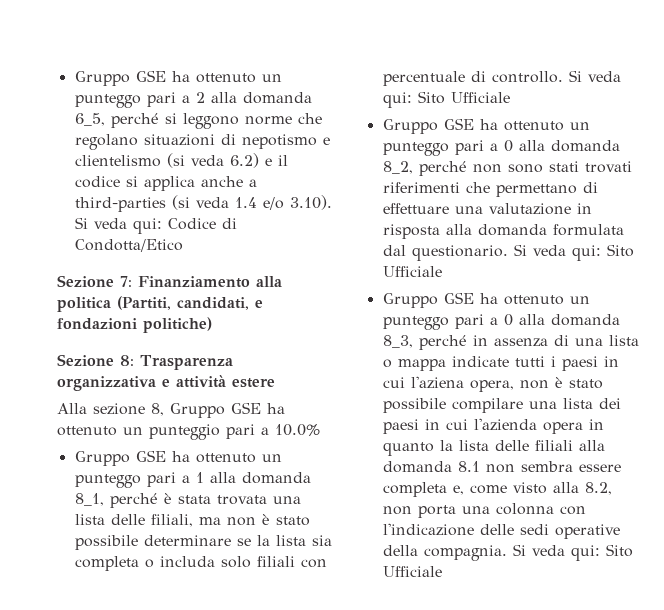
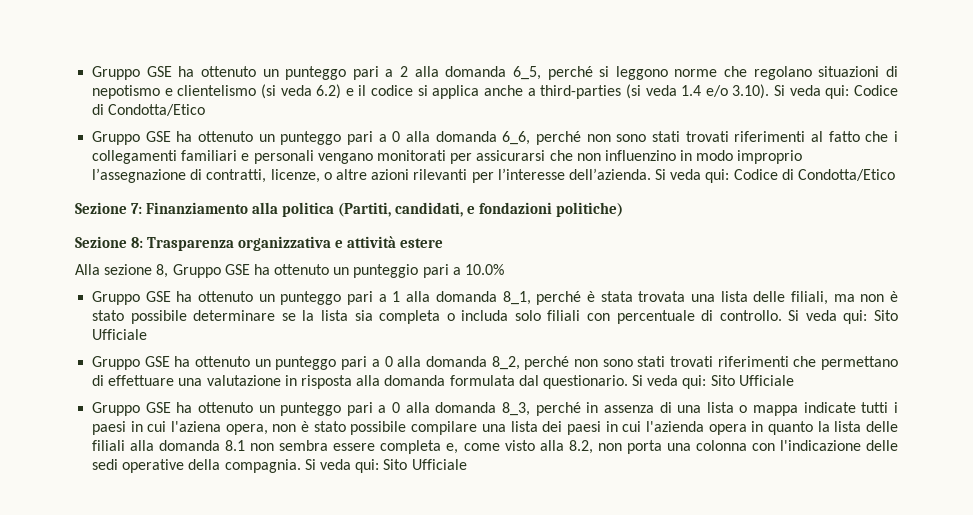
(183, 245) none -> [92,131,898,145] [92,150,803,164] [92,168,896,183] // Gruppo GSE ha ottenuto un punteggo pari a 0 alla domanda 6_6, perché non sono stati trovati riferimenti al fatto che i collegamenti familiari e personali vengano monitorati per assicurarsi che non influenzino in modo improprio l’assegnazione di contratti, licenze, o altre azioni rilevanti per l’interesse dell’azienda. Si veda qui: Codice di Condotta/Etico

